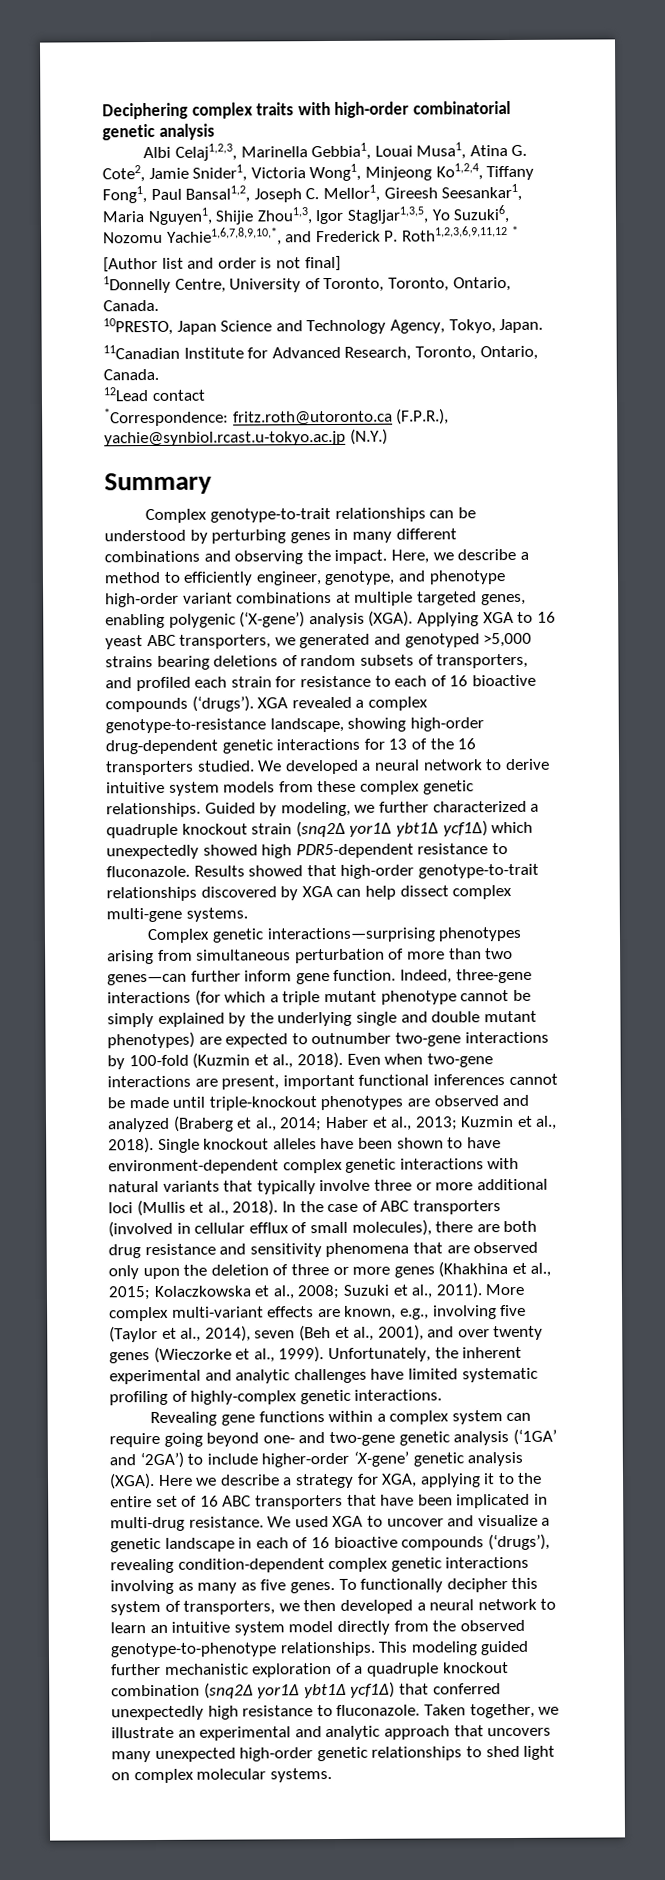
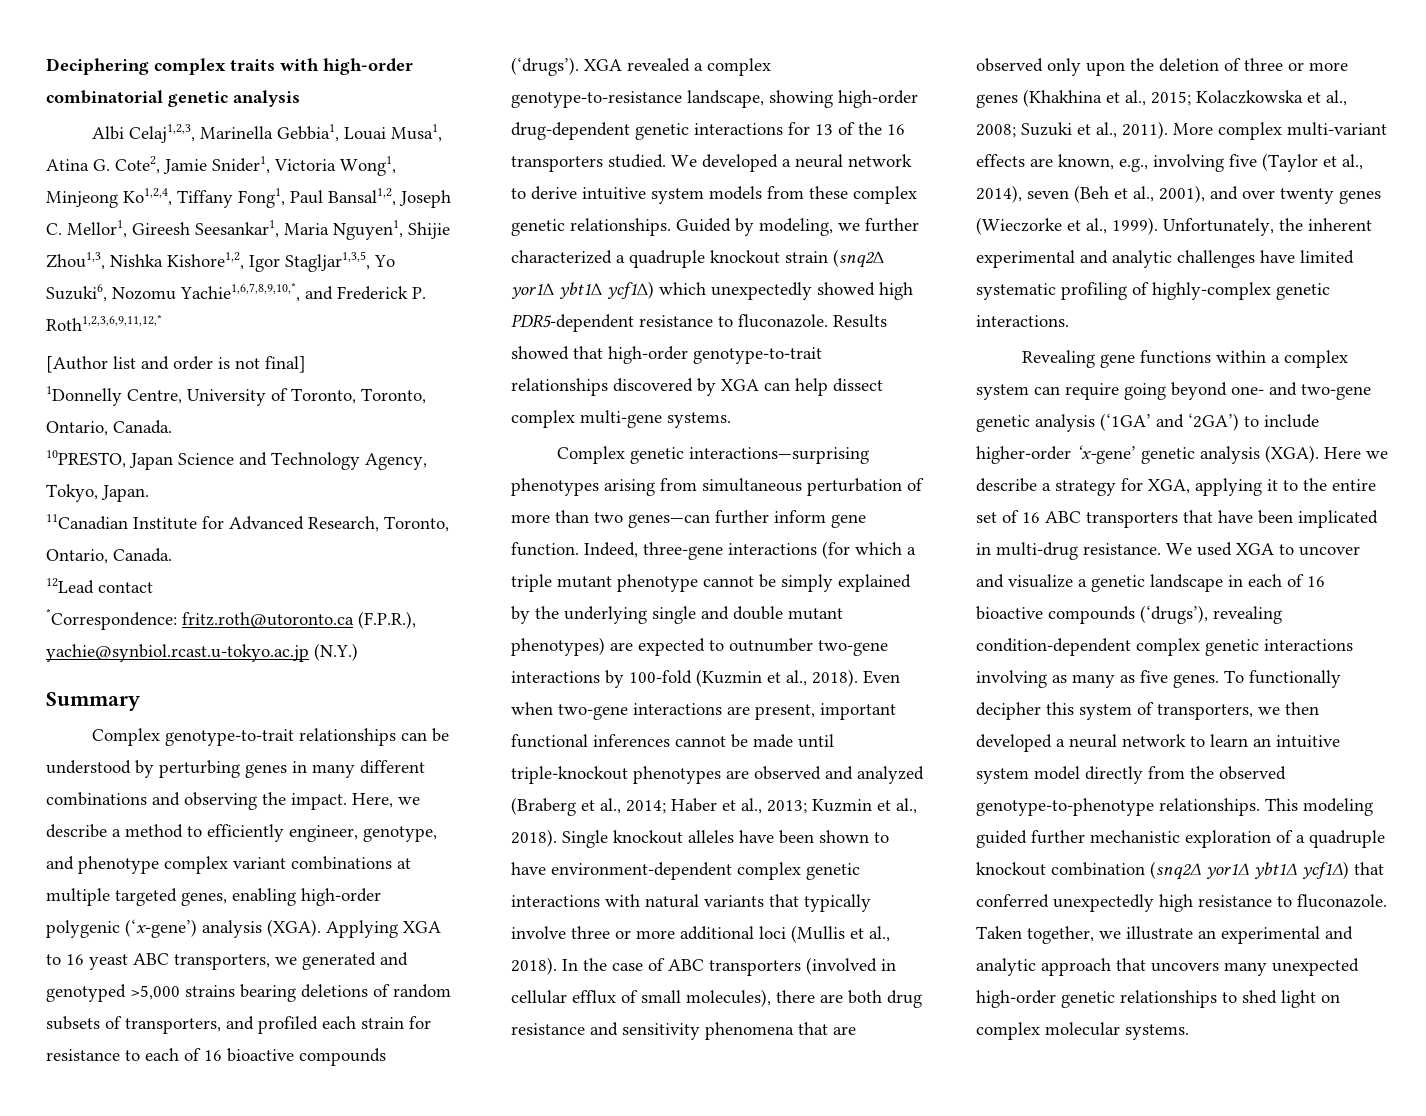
(313, 216) none -> [110,252,244,270] Nishka Kishore1,2,
[401,225,519,242] Roth1,2,3,6,9,11,12 * -> [46,314,162,331] Roth1,2,3,6,9,11,12,*
[105,592,179,608] high-order -> [164,856,228,874] complex
[168,611,306,628] polygenic (‘X-gene’) -> [301,888,381,906] [46,919,197,938] high-order polygenic (‘x-gene’)
[352,1450,409,1467] ‘X-gene’ -> [1076,445,1136,464] ‘x-gene’

